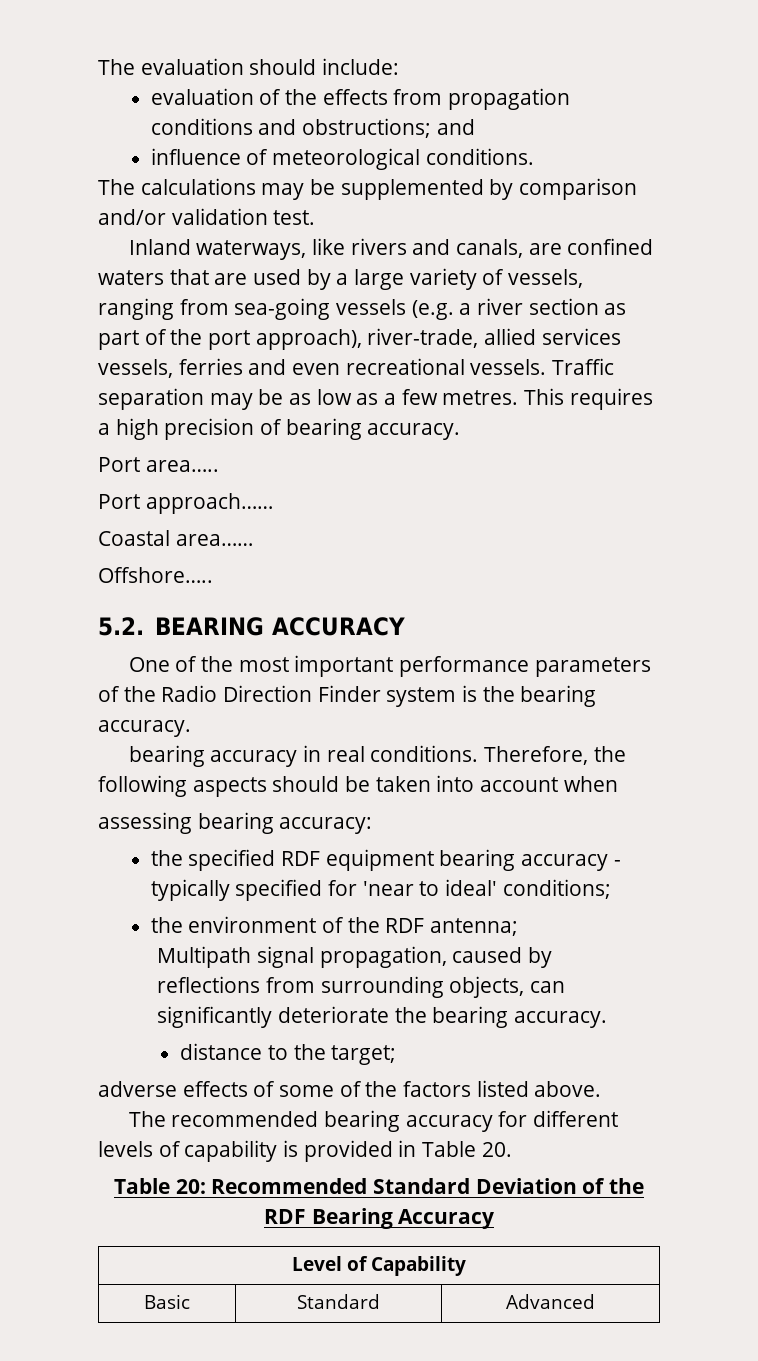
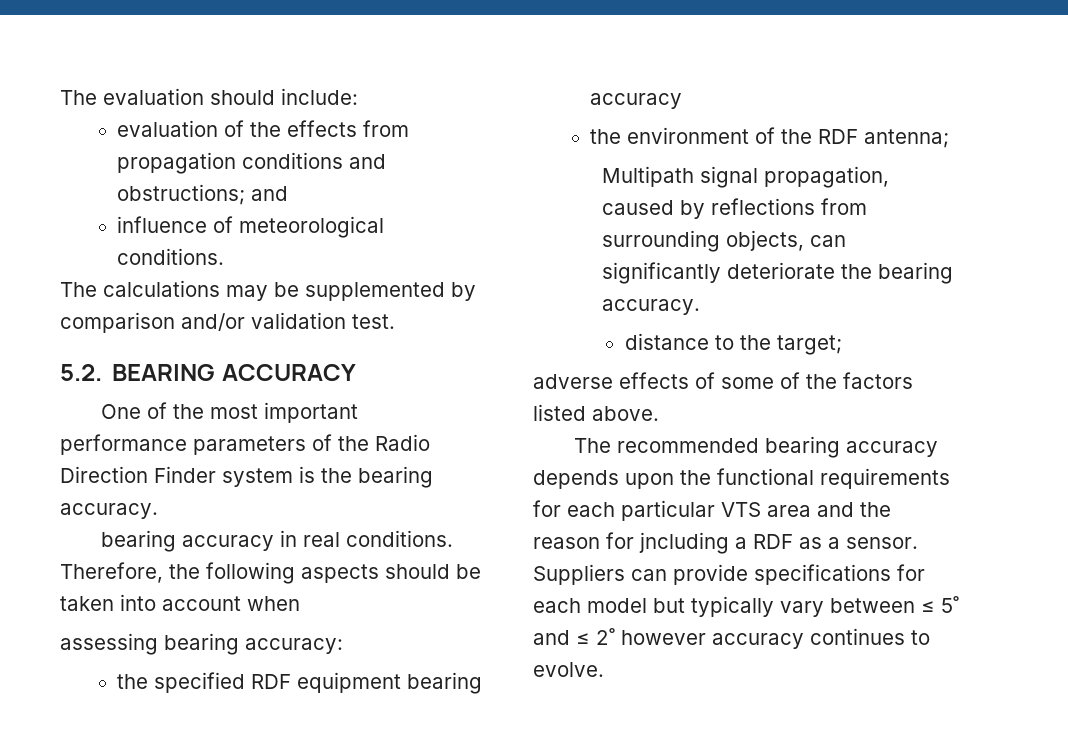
[128,238,654,260] [98,268,584,290] [98,298,627,320] [98,328,621,350] [98,358,615,378] [98,388,653,410] [98,418,461,440] [98,457,219,472] [98,493,273,514] [98,530,253,546] [98,567,213,583] // Inland waterways, like rivers and canals, are confined waters that are used by a large variety of vessels, ranging from sea-going vessels (e.g. a river section as part of the port approach), river-trade, allied services vessels, ferries and even recreational vessels. Traffic separation may be as low as a few metres. This requires a high precision of bearing accuracy. // Port area….. // Port approach…… // Coastal area…… // Offshore….. -> (395, 321) none
[613,860,621,866] [150,879,611,901] - typically specified for 'near to ideal' conditions; -> (683, 101) none
[498,1110,619,1127] [98,1140,512,1162] [113,1178,645,1194] [263,1208,495,1229] [291,1256,467,1276] [144,1294,190,1309] [297,1294,380,1309] [506,1294,595,1309] for different levels of capability is provided in Table 20. // Table 20: Recommended Standard Deviation of the RDF Bearing Accuracy // Level of Capability // Basic | Standard | Advanced -> [533,468,950,489] [533,500,891,521] [533,532,918,554] [533,564,925,585] [533,596,959,617] [533,628,930,649] [533,662,604,677] depends upon the functional requirements for each particular VTS area and the reason for jncluding a RDF as a sensor. Suppliers can provide specifications for each model but typically vary between ≤ 5˚ and ≤ 2˚ however accuracy continues to evolve.

